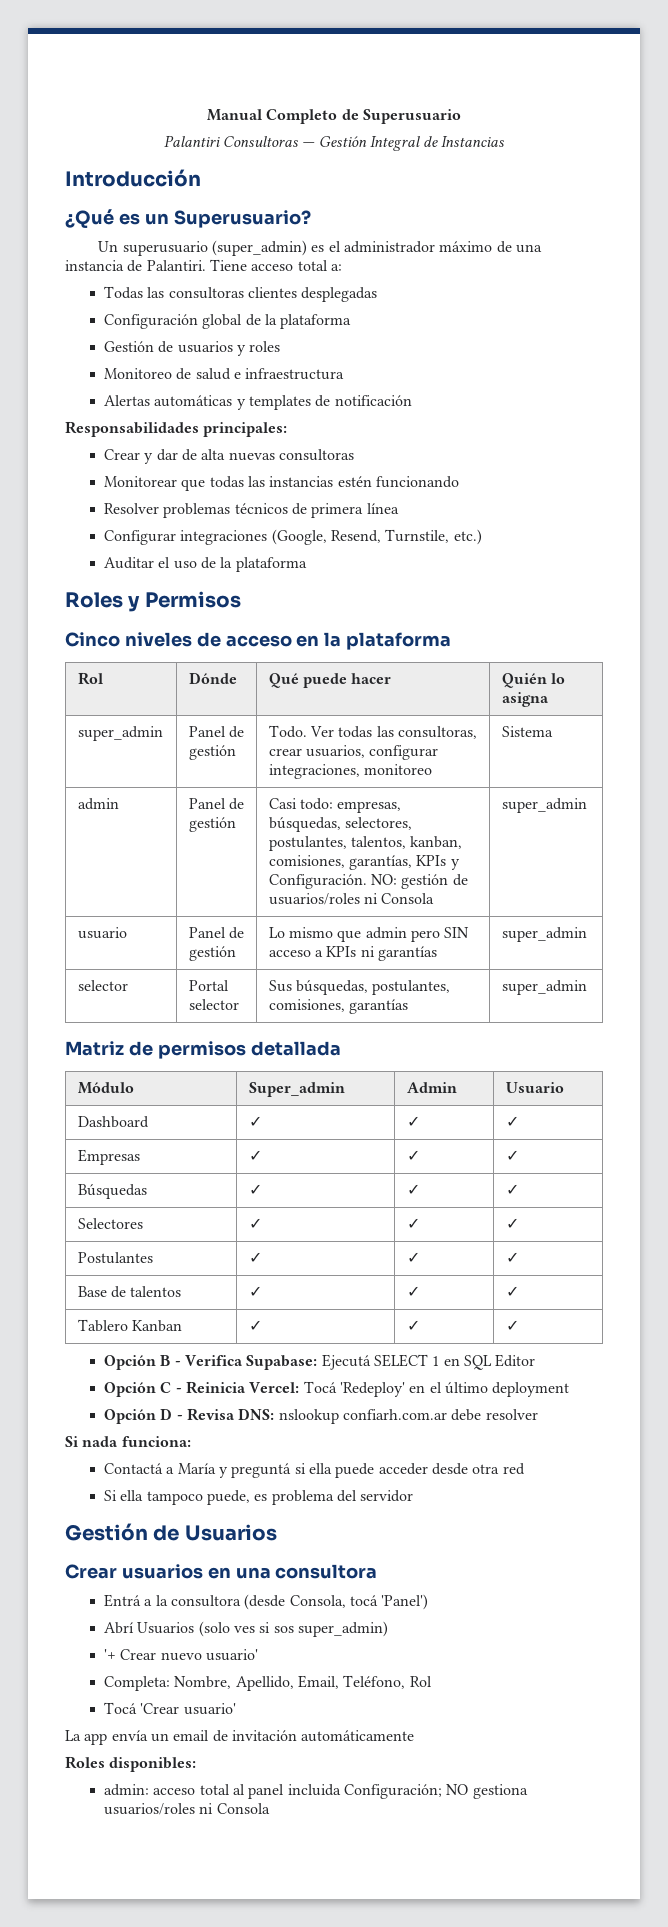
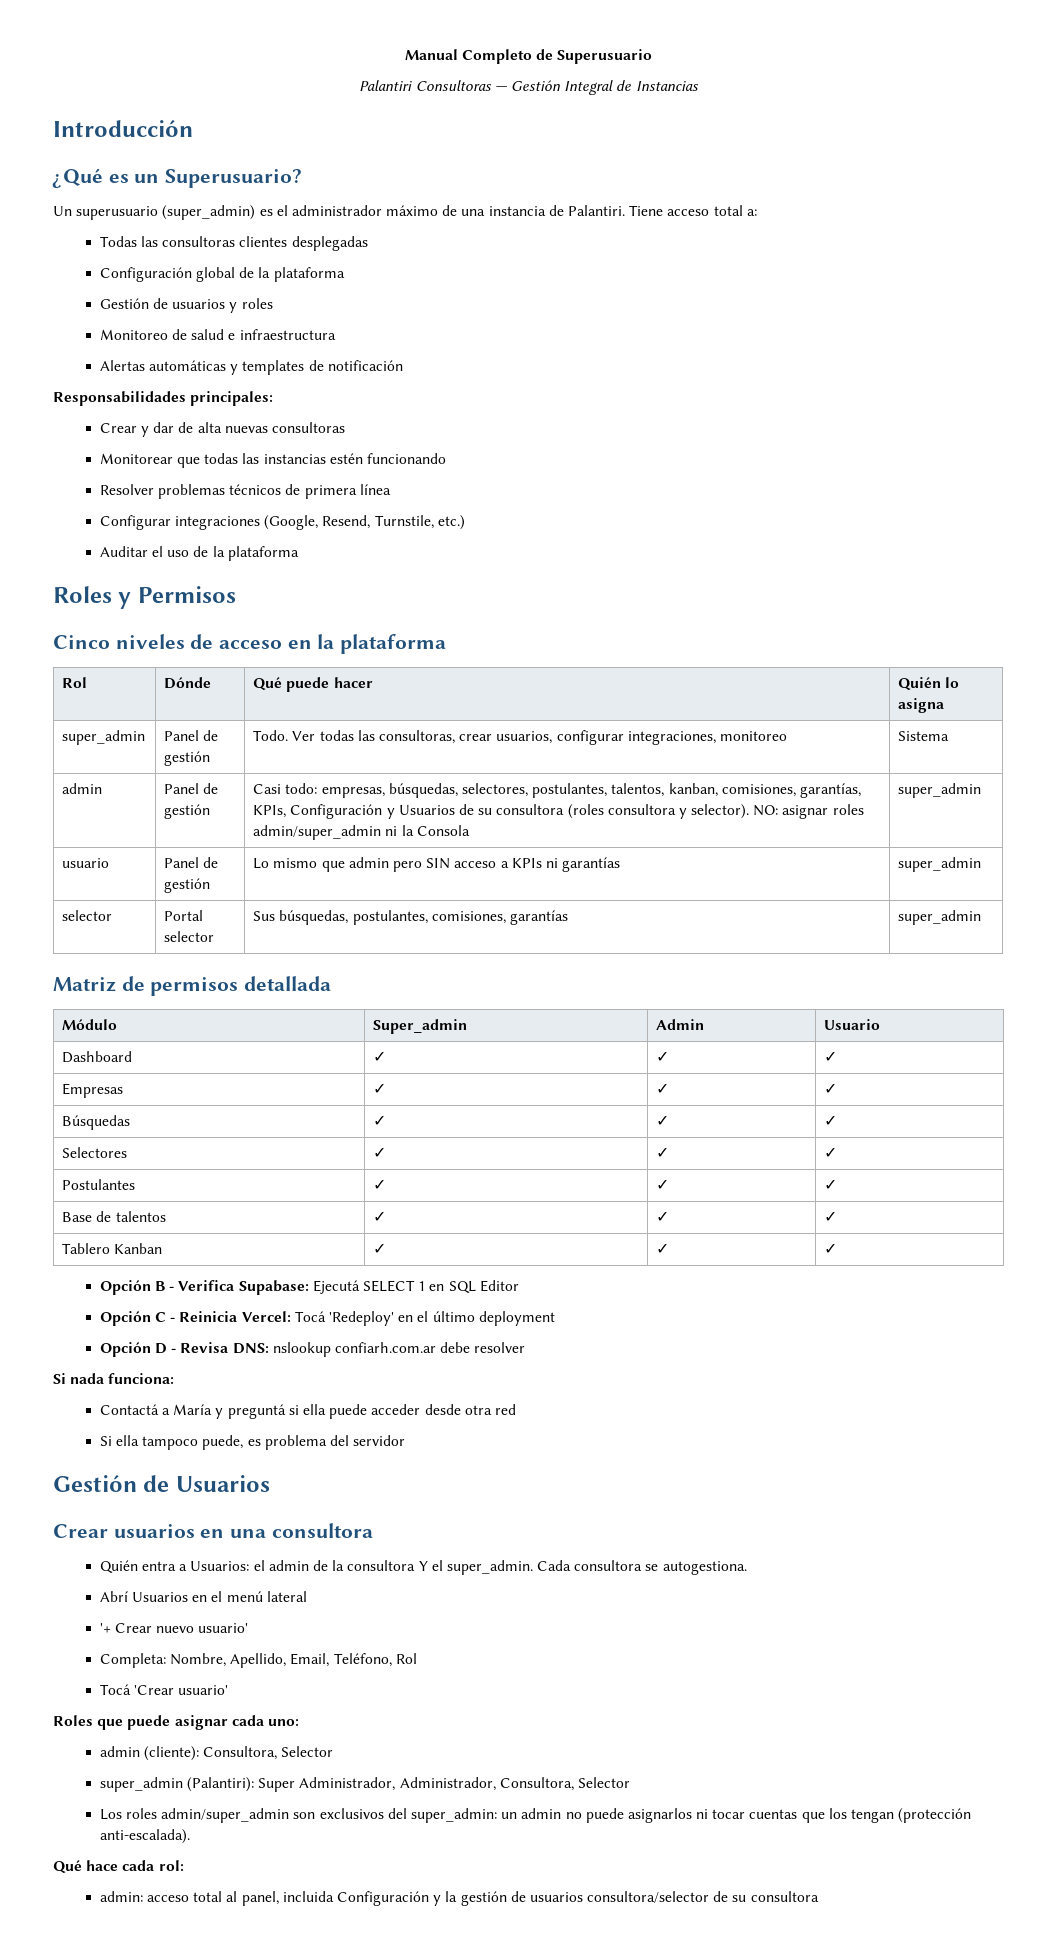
[416,855,460,870] [268,874,468,889] [268,893,378,905] KPIs y Configuración. NO: gestión de usuarios/roles ni -> [253,804,864,819] [253,825,414,840] KPIs, Configuración y Usuarios de su consultora (roles consultora y selector). NO: asignar roles admin/super_admin ni la
[104,1594,429,1610] [104,1621,389,1637] Entrá a la consultora (desde Consola, tocá 'Panel') // Abrí Usuarios (solo ves si sos super_admin) -> [99,1560,747,1575] [99,1591,307,1602] Quién entra a Usuarios: el admin de la consultora Y el super_admin. Cada consultora se autogestiona. // Abrí Usuarios en el menú lateral
[65,1730,415,1745] [65,1756,197,1772] [104,1784,528,1799] [104,1803,270,1815] La app envía un email de invitación automáticamente // Roles disponibles: // admin: acceso total al panel incluida Configuración; NO gestiona usuarios/roles ni Consola -> [53,1715,299,1730] [99,1746,334,1761] [99,1777,631,1792] [99,1808,972,1823] [99,1829,190,1844] [53,1860,184,1874] [99,1891,819,1906] Roles que puede asignar cada uno: // admin (cliente): Consultora, Selector // super_admin (Palantiri): Super Administrador, Administrador, Consultora, Selector // Los roles admin/super_admin son exclusivos del super_admin: un admin no puede asignarlos ni tocar cuentas que los tengan (protección anti-escalada). // Qué hace cada rol: // admin: acceso total al panel, incluida Configuración y la gestión de usuarios consultora/selector de su consultora

